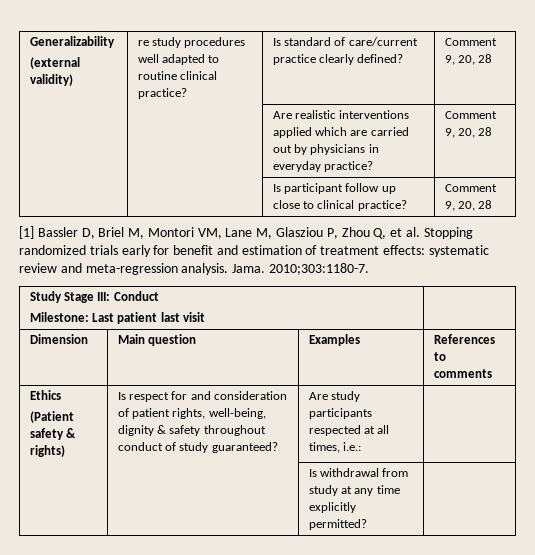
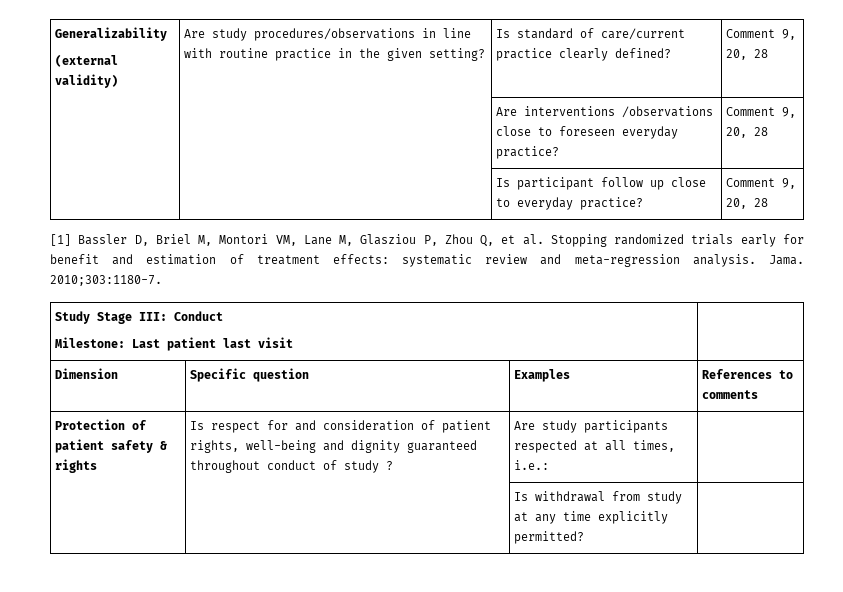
[137,37,246,48] [137,54,220,65] [137,71,218,80] [137,88,187,99] re study procedures well adapted to routine clinical practice? -> [184,28,472,41] [184,48,486,61] Are study procedures/observations in line with routine practice in the given setting?
[295,110,410,119] [272,127,409,138] [272,144,379,155] realistic interventions applied which are carried out by physicians in -> [524,106,714,118] [496,126,616,136] interventions /observations close to foreseen
[317,200,355,209] clinical -> [517,197,574,210] everyday
[117,334,145,344] Main -> [190,368,247,382] Specific
[29,390,61,400] [29,411,74,423] Ethics // (Patient -> [55,419,147,430] [55,439,105,453] Protection of patient
[29,445,65,457] rights) -> [55,459,98,473] rights
[208,408,266,419] [117,425,201,436] well-being, dignity & safety -> [246,440,478,453] well-being and dignity guaranteed
[211,442,278,453] guaranteed? -> [386,461,394,470] ?

